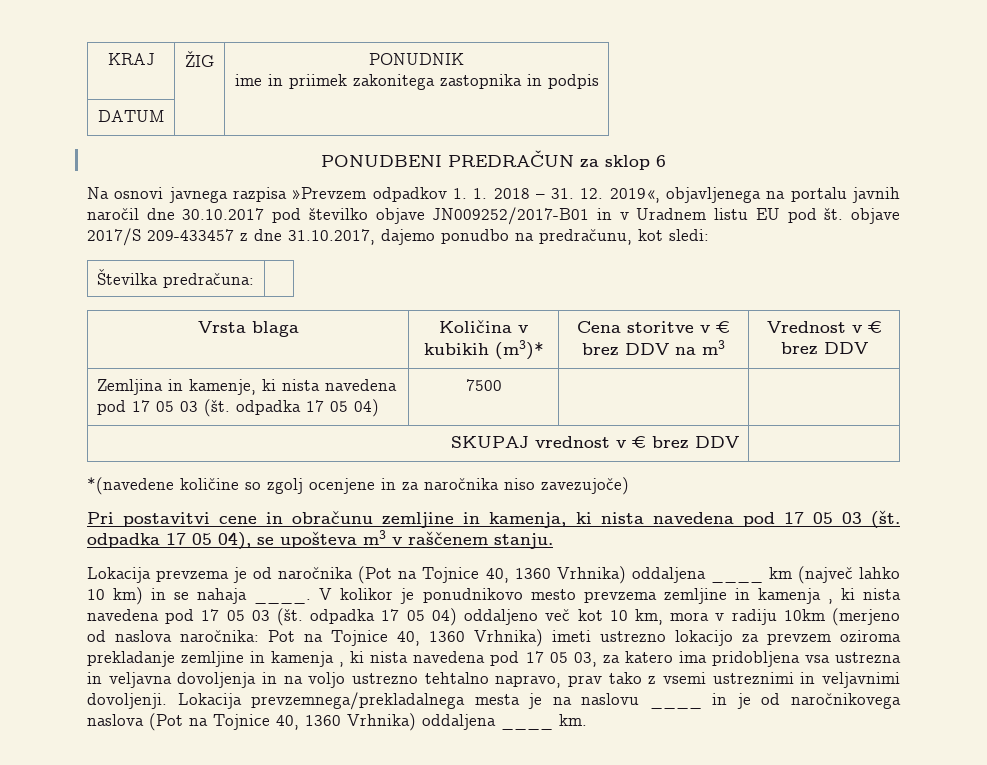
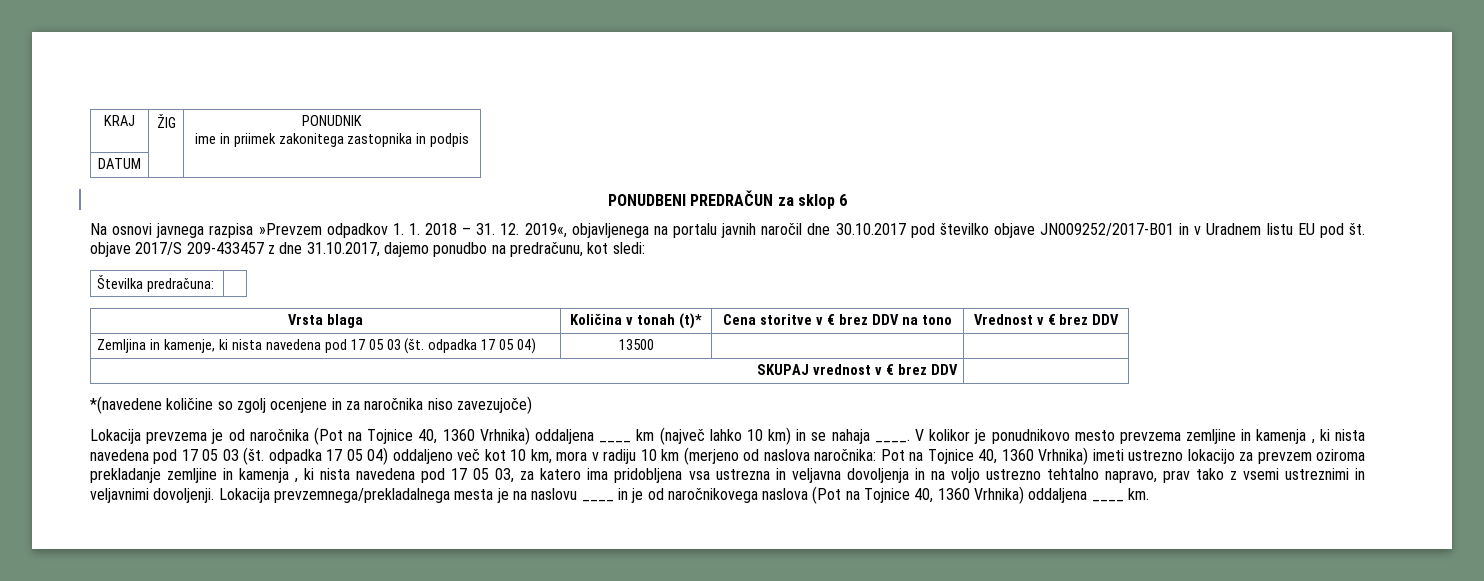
[423,340,544,360] kubikih (m3)* -> [636,313,702,329] tonah (t)*
[702,340,725,355] m3 -> [921,315,952,325] tono
[465,379,502,391] 7500 -> [618,339,654,350] 13500
[87,510,901,528] [87,530,553,550] // Pri postavitvi cene in obračunu zemljine in kamenja, ki nista navedena pod 17 05 03 (št. odpadka 17 05 04), se upošteva m3 v raščenem stanju. -> (532, 405) none
[783,609,825,621] 10km -> [640,449,680,461] 10 km

